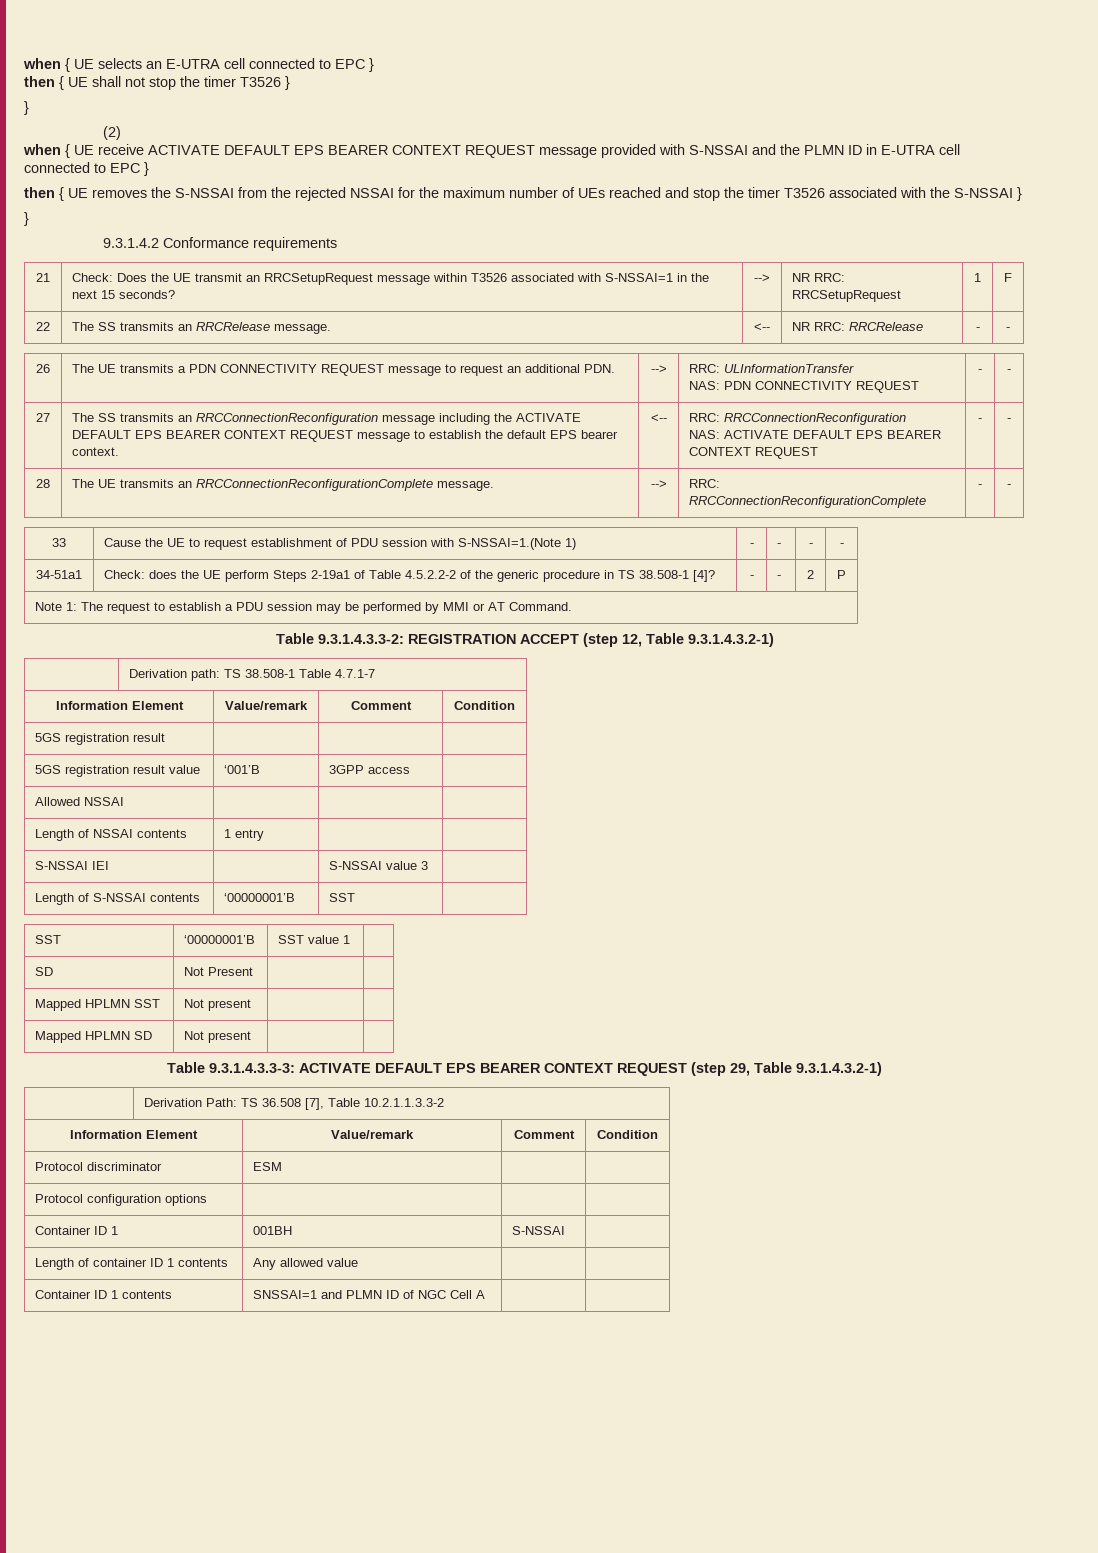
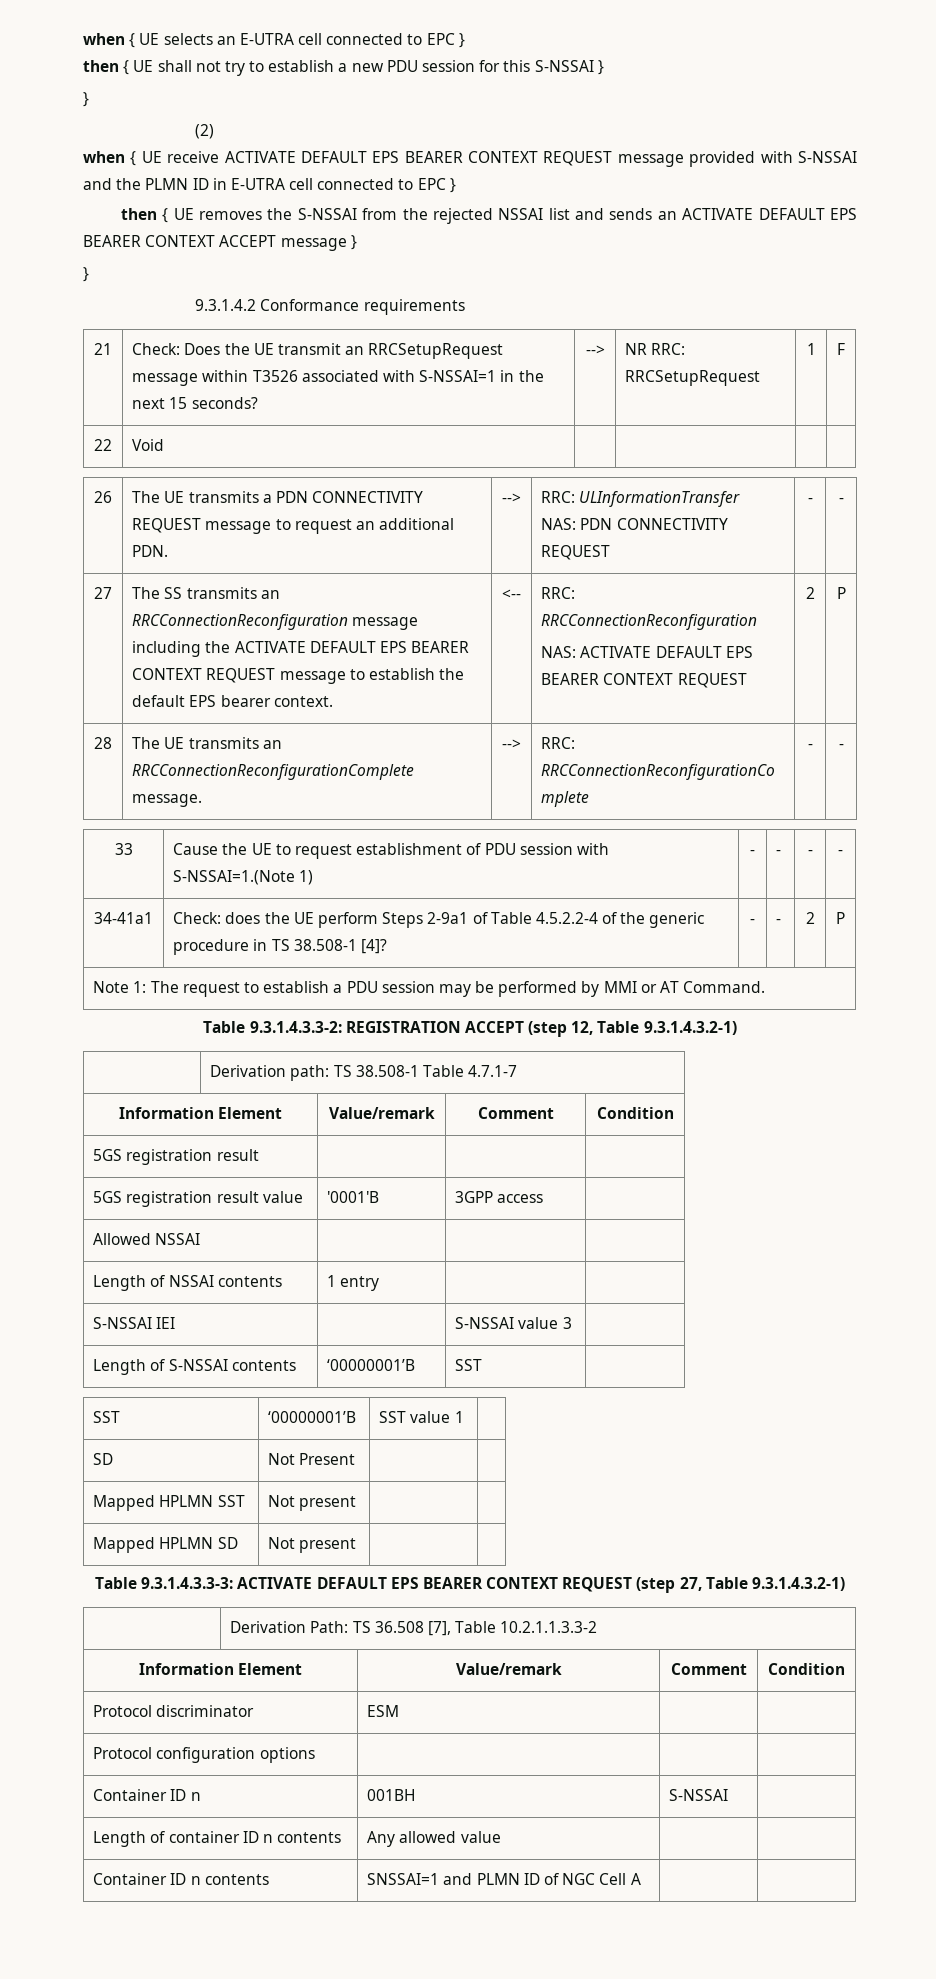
[149,76,281,90] stop the timer T3526 -> [224,60,594,76] try to establish a new PDU session for this S-NSSAI
[398,187,1013,201] for the maximum number of UEs reached and stop the timer T3526 associated with the S-NSSAI -> [548,208,858,220] [83,235,347,251] list and sends an ACTIVATE DEFAULT EPS BEARER CONTEXT ACCEPT message
[72,322,332,334] [754,323,770,331] [792,322,924,331] [975,327,980,331] [1006,327,1010,331] The SS transmits an RRCRelease message. | <-- | NR RRC: RRCRelease | - | - -> [132,439,165,451] Void | | | |
[978,418,982,422] [1007,418,1011,422] - | - -> [805,587,815,599] [836,587,846,599] 2 | P
[36,570,82,579] 34-51a1 -> [94,912,153,924] 34-41a1
[311,570,351,579] 2-19a1 -> [427,912,469,924] 2-9a1
[405,570,457,579] 4.5.2.2-2 -> [535,912,598,924] 4.5.2.2-4
[224,765,261,774] ‘001’B -> [327,1191,380,1203] '0001'B
[730,1063,750,1076] 29, -> [679,1577,702,1591] 27,
[111,1226,119,1235] 1 -> [190,1792,201,1801] n
[167,1258,175,1267] 1 -> [263,1834,274,1843] n
[111,1290,119,1299] 1 -> [190,1876,201,1885] n

